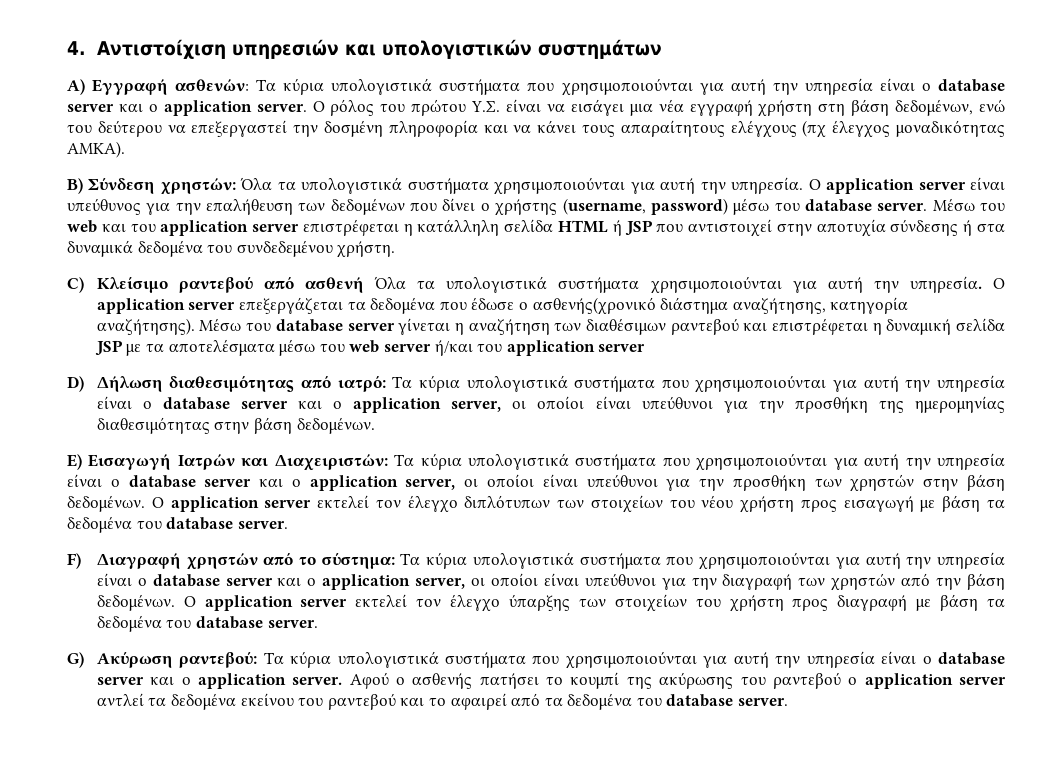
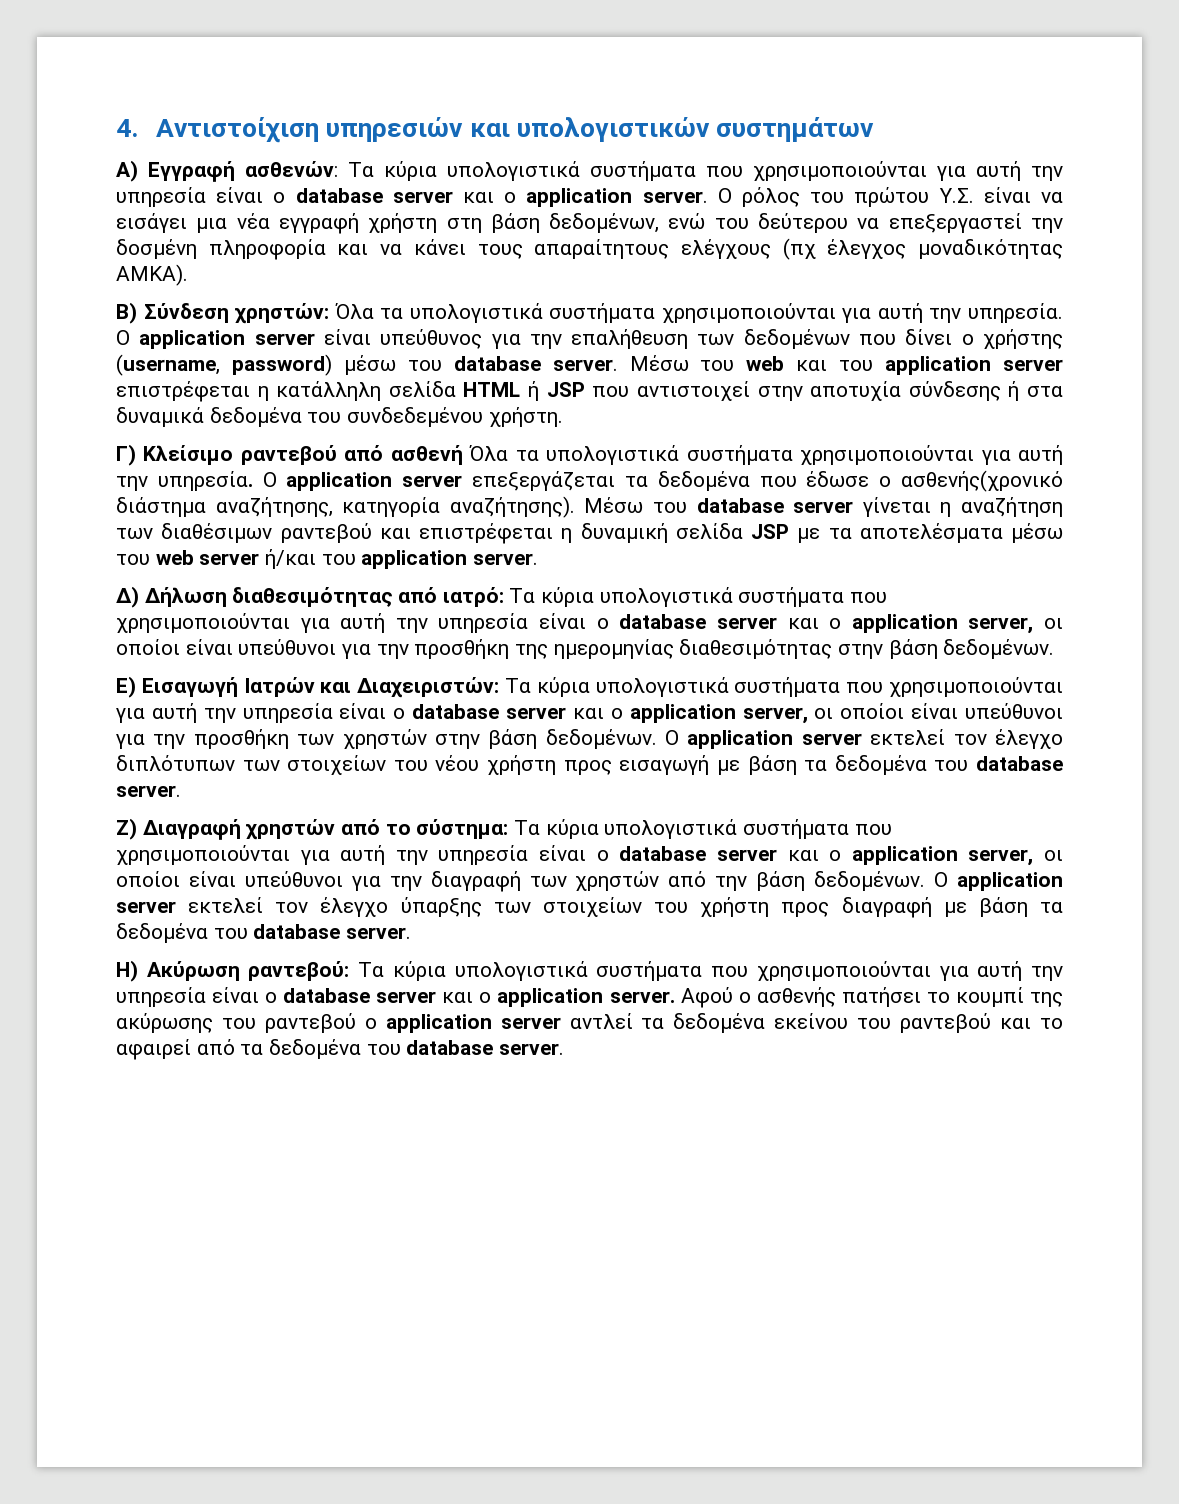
[67,277,84,293] C) -> [116,444,136,466] Γ)
[598,344,646,352] [67,376,84,392] server // D) -> [473,553,539,565] [116,586,139,608] server. // Δ)
[67,553,81,569] F) -> [116,818,137,840] Ζ)
[67,652,84,668] G) -> [116,960,138,982] Η)

